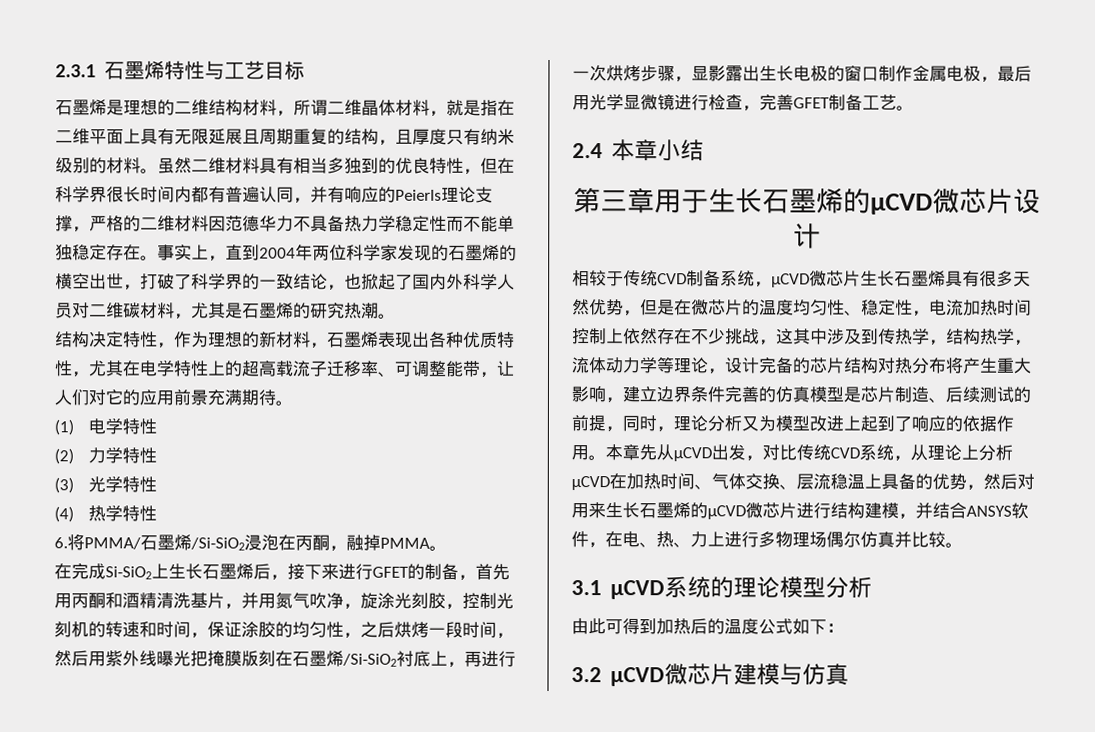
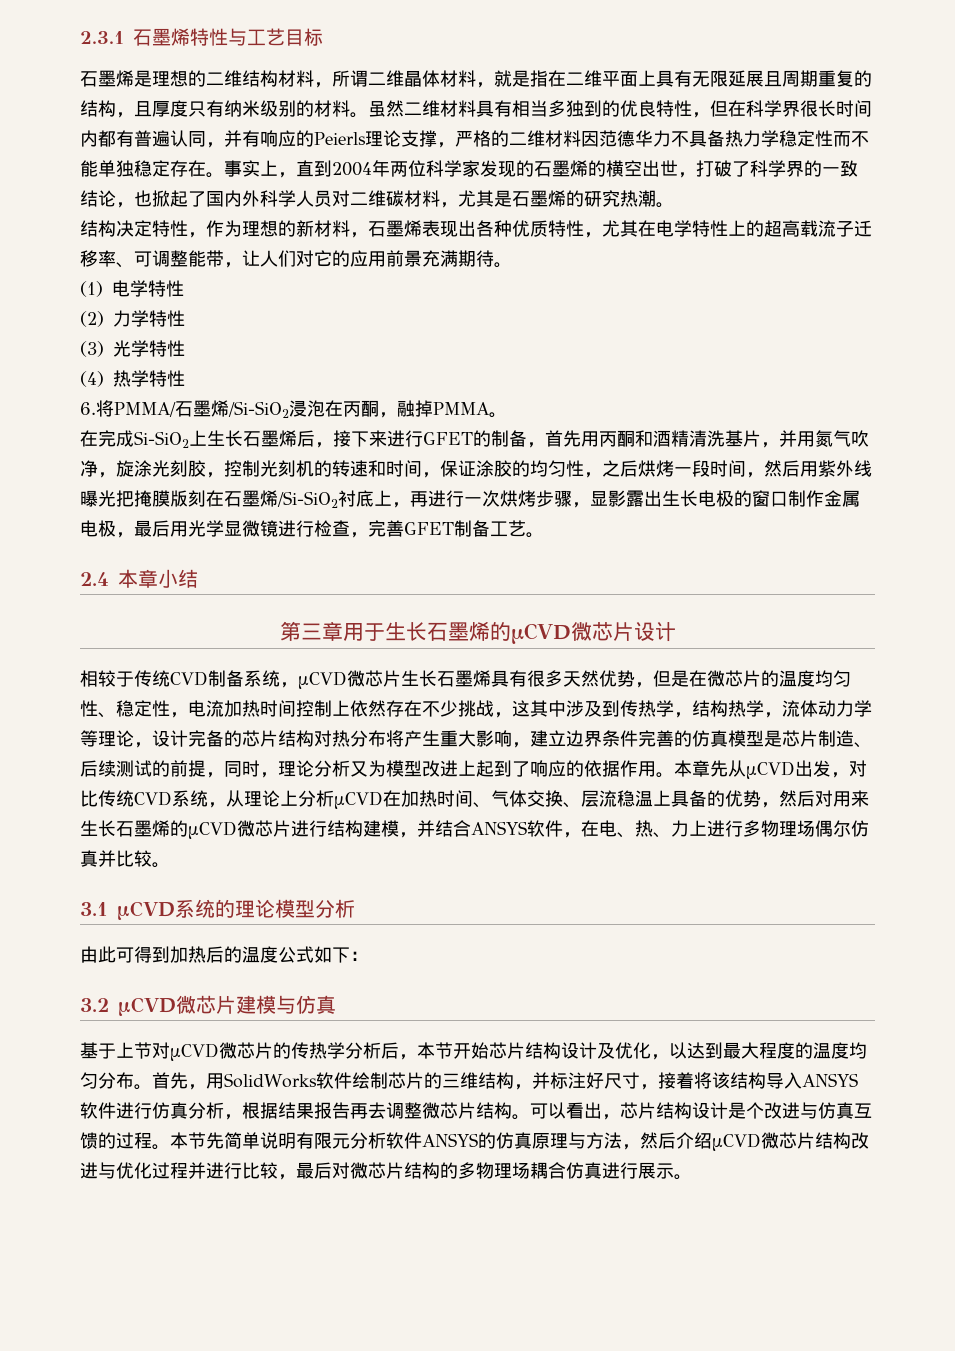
(849, 674) none -> [80,1042,867,1061] [80,1072,858,1090] [80,1102,872,1120] [80,1132,869,1151] [80,1162,692,1180] // 基于上节对μCVD微芯片的传热学分析后，本节开始芯片结构设计及优化，以达到最大程度的温度均匀分布。首先，用SolidWorks软件绘制芯片的三维结构，并标注好尺寸，接着将该结构导入ANSYS软件进行仿真分析，根据结果报告再去调整微芯片结构。可以看出，芯片结构设计是个改进与仿真互馈的过程。本节先简单说明有限元分析软件ANSYS的仿真原理与方法，然后介绍μCVD微芯片结构改进与优化过程并进行比较，最后对微芯片结构的多物理场耦合仿真进行展示。

